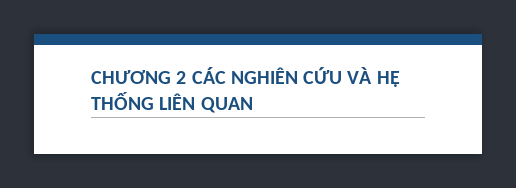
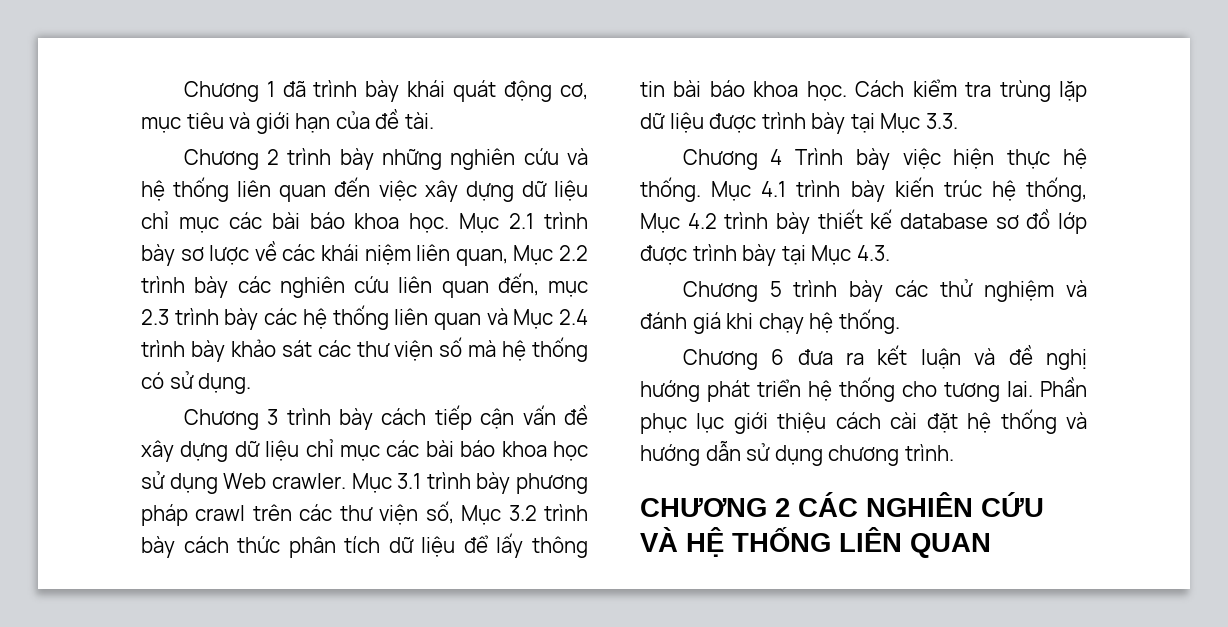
(91, 77) none -> [183,80,588,102] [141,109,434,134] [183,148,588,170] [141,177,588,202] [141,211,589,233] [141,241,589,266] [141,273,588,298] [141,305,588,330] [141,337,588,362] [141,371,252,394] [183,405,588,430] [141,439,588,462] [141,471,588,494] [141,501,589,526] [141,533,588,558] [640,79,1087,102] [640,112,958,134] [682,148,1087,170] [640,177,1087,202] [640,209,1087,234] [640,244,890,266] [682,279,1087,302] [640,309,900,334] [682,345,1087,370] [640,377,1087,402] [640,409,1087,434] [640,441,954,466] Chương 1 đã trình bày khái quát động cơ, mục tiêu và giới hạn của đề tài. // Chương 2 trình bày những nghiên cứu và hệ thống liên quan đến việc xây dựng dữ liệu chỉ mục các bài báo khoa học. Mục 2.1 trình bày sơ lược về các khái niệm liên quan, Mục 2.2 trình bày các nghiên cứu liên quan đến, mục 2.3 trình bày các hệ thống liên quan và Mục 2.4 trình bày khảo sát các thư viện số mà hệ thống có sử dụng. // Chương 3 trình bày cách tiếp cận vấn đề xây dựng dữ liệu chỉ mục các bài báo khoa học sử dụng Web crawler. Mục 3.1 trình bày phương pháp crawl trên các thư viện số, Mục 3.2 trình bày cách thức phân tích dữ liệu để lấy thông tin bài báo khoa học. Cách kiểm tra trùng lặp dữ liệu được trình bày tại Mục 3.3. // Chương 4 Trình bày việc hiện thực hệ thống. Mục 4.1 trình bày kiến trúc hệ thống, Mục 4.2 trình bày thiết kế database sơ đồ lớp được trình bày tại Mục 4.3. // Chương 5 trình bày các thử nghiệm và đánh giá khi chạy hệ thống. // Chương 6 đưa ra kết luận và đề nghị hướng phát triển hệ thống cho tương lai. Phần phục lục giới thiệu cách cài đặt hệ thống và hướng dẫn sử dụng chương trình. //

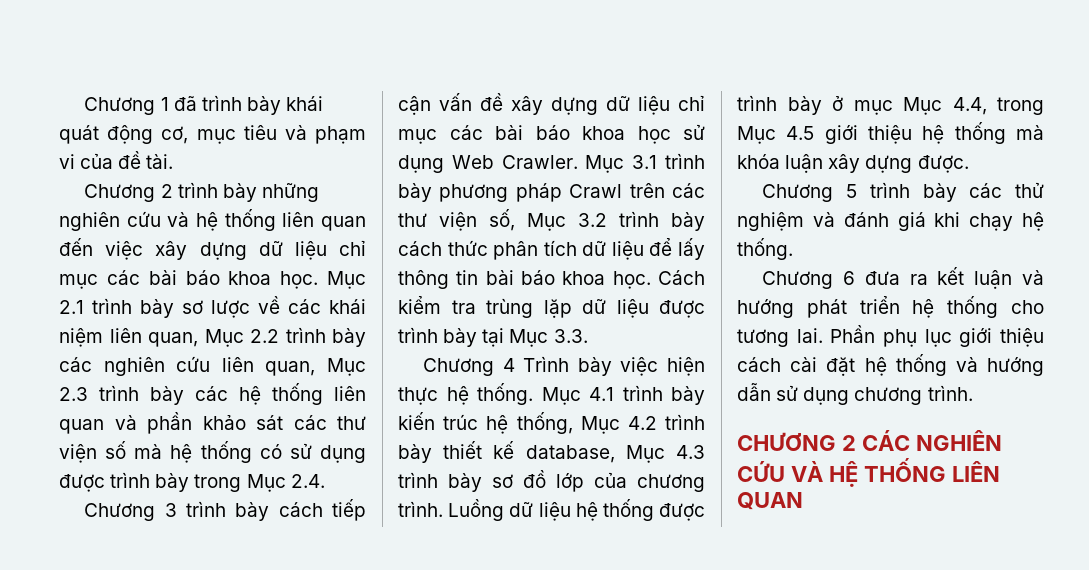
[255,112,331,134] giới hạn -> [314,126,366,144] [59,154,75,169] phạm vi
[441,273,588,298] quan đến, mục -> [265,358,366,376] quan, Mục
[513,309,588,329] [141,340,225,362] Mục 2.4 trình bày -> [147,412,192,434] phần
[198,373,252,394] dụng. -> [320,445,366,463] [59,472,325,492] dụng được trình bày trong Mục 2.4.
[271,473,346,489] crawler. -> [501,155,578,169] Crawler.
[195,505,246,521] crawl -> [569,184,623,198] Crawl
[900,209,1087,234] [640,244,890,266] database sơ đồ lớp được trình bày tại Mục 4.3. -> [525,445,705,463] [398,470,705,492] [398,499,705,521] [737,95,1044,115] [737,122,1044,144] [737,154,969,173] database, Mục 4.3 trình bày sơ đồ lớp của chương trình. Luồng dữ liệu hệ thống được trình bày ở mục Mục 4.4, trong Mục 4.5 giới thiệu hệ thống mà khóa luận xây dựng được.
[1008,345,1087,370] đề nghị -> (1044, 277) none
[640,413,687,434] phục -> [883,329,917,347] phụ

